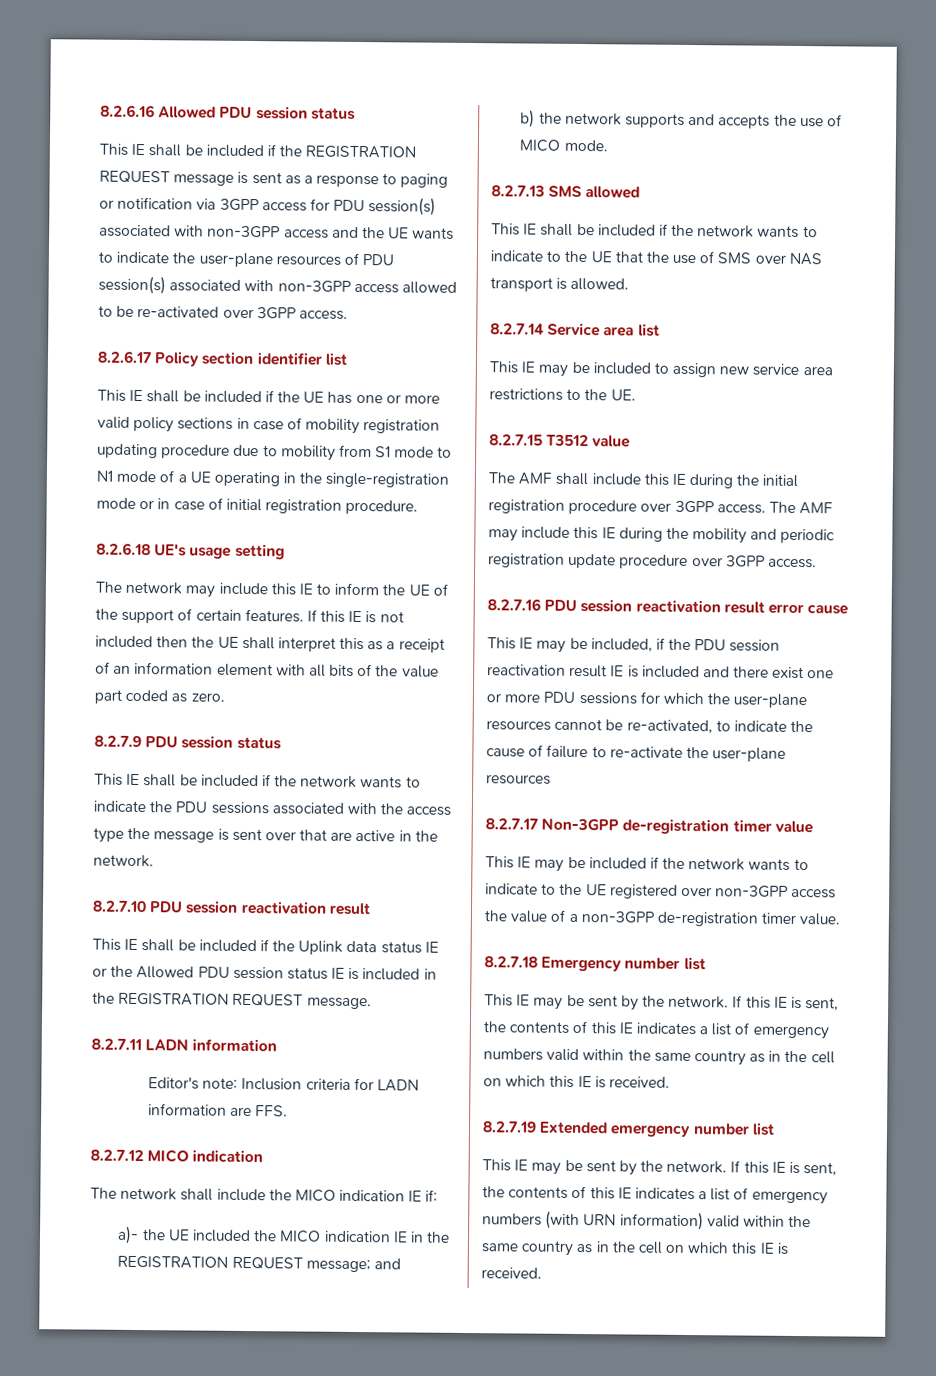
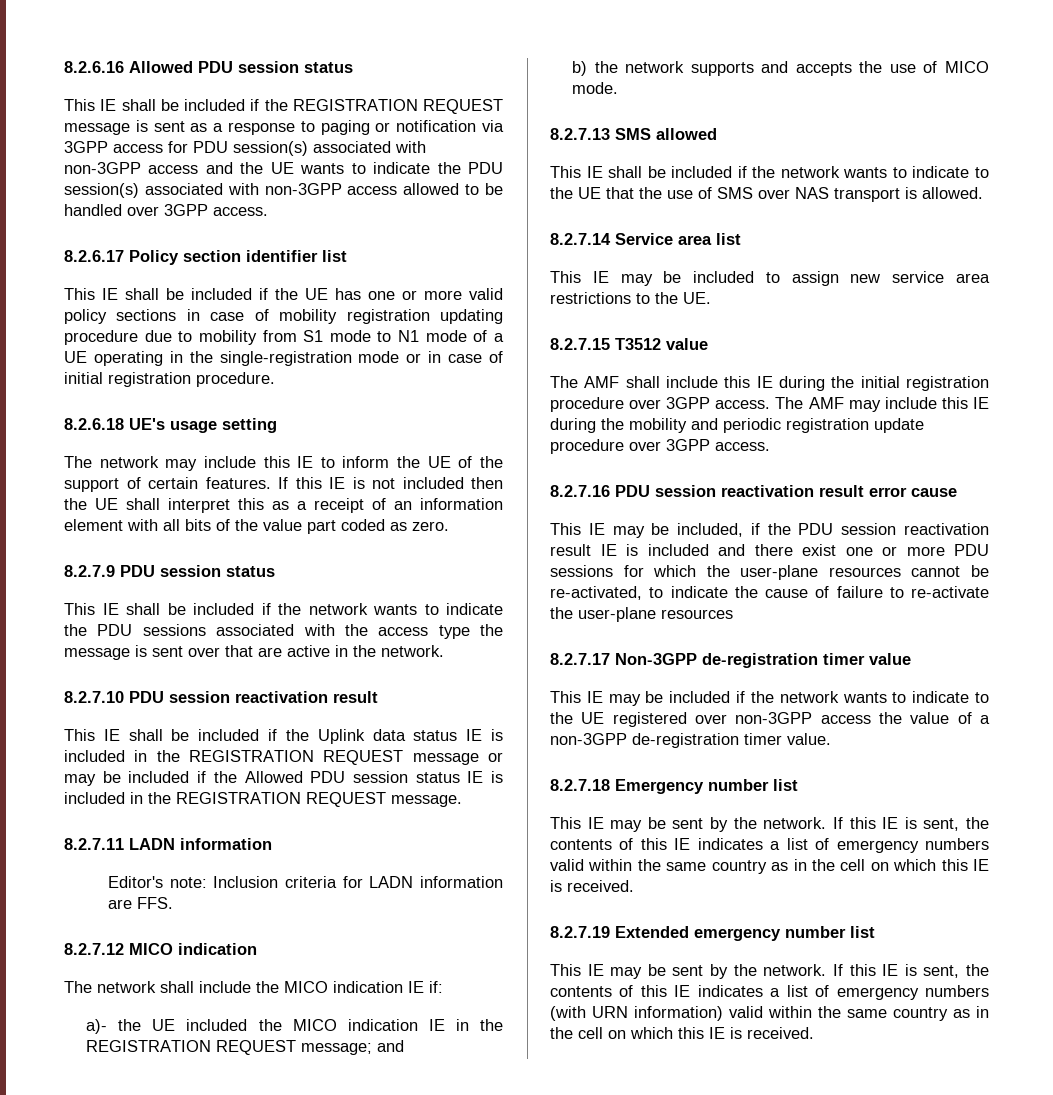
[198,252,359,268] user-plane resources of -> (461, 168) none
[137,305,220,318] re-activated -> [64,204,122,216] handled
[92,967,107,977] or -> [491,729,503,741] [64,750,503,765] [64,771,207,786] is included in the REGISTRATION REQUEST message or may be included if

